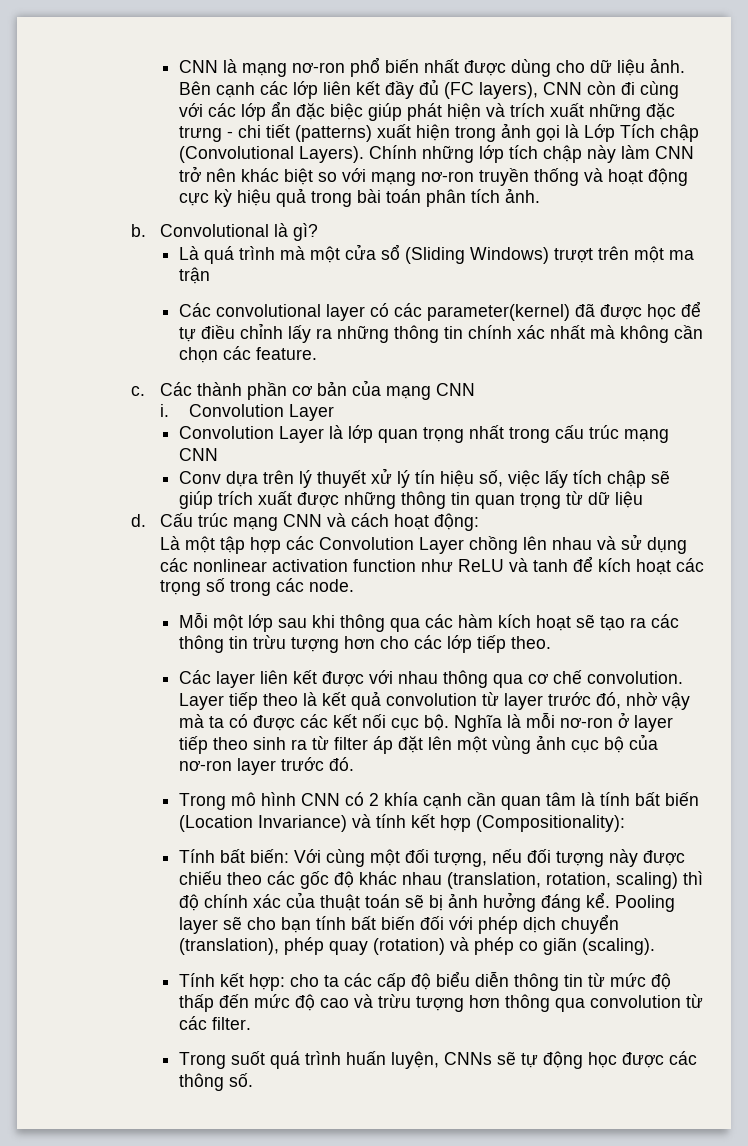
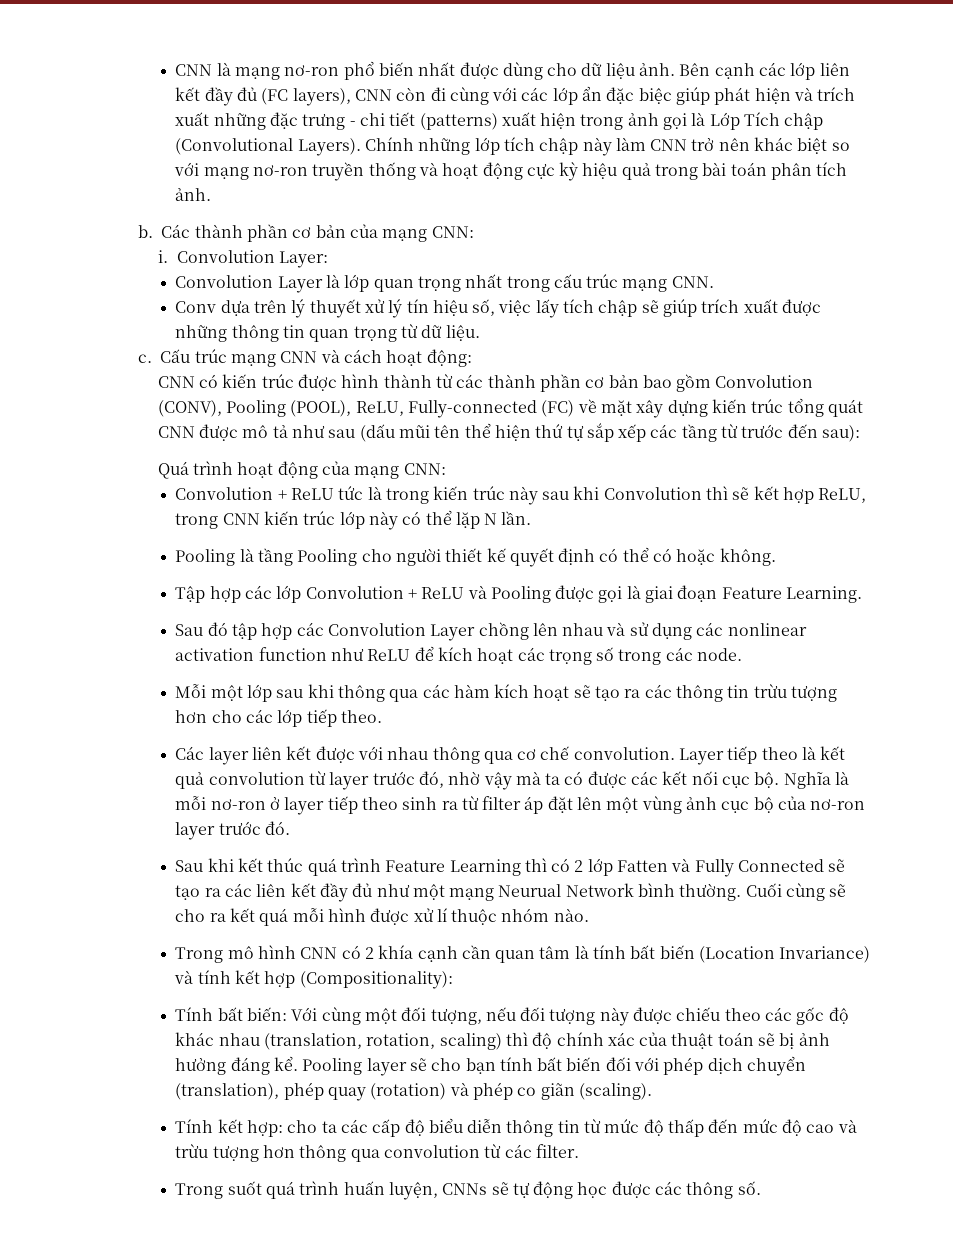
[159,223,318,241] [178,244,694,264] [178,267,210,284] [178,301,701,321] [178,323,703,343] [178,346,317,363] [130,386,145,396] Convolutional là gì? // Là quá trình mà một cửa sổ (Sliding Windows) trượt trên một ma trận // Các convolutional layer có các parameter(kernel) đã được học để tự điều chỉnh lấy ra những thông tin chính xác nhất mà không cần chọn các feature. // c. -> (154, 231) none
[435,383,475,396] CNN -> [431,226,474,238] CNN:
[288,404,334,421] Layer -> [279,251,329,268] Layer:
[178,448,218,461] CNN -> [671,276,714,288] CNN.
[614,491,643,508] [130,514,146,527] liệu // d. -> [445,325,480,341] [138,354,153,363] liệu. // c.
[159,536,215,553] Là một -> [157,374,814,392] [157,398,863,418] [157,423,861,442] [157,461,446,479] [175,486,867,505] [175,510,532,530] [175,547,776,567] [175,585,863,603] [175,622,228,636] CNN có kiến trúc được hình thành từ các thành phần cơ bản bao gồm Convolution (CONV), Pooling (POOL), ReLU, Fully-connected (FC) về mặt xây dựng kiến trúc tổng quát CNN được mô tả như sau (dấu mũi tên thể hiện thứ tự sắp xếp các tầng từ trước đến sau): // Quá trình hoạt động của mạng CNN: // Convolution + ReLU tức là trong kiến trúc này sau khi Convolution thì sẽ kết hợp ReLU, trong CNN kiến trúc lớp này có thể lặp N lần. // Pooling là tầng Pooling cho người thiết kế quyết định có thể có hoặc không. // Tập hợp các lớp Convolution + ReLU và Pooling được gọi là giai đoạn Feature Learning. // Sau đó
[508,558,568,572] và tanh -> (411, 655) none
(354, 764) none -> [175,858,846,877] [175,883,847,902] [175,908,589,926] // Sau khi kết thúc quá trình Feature Learning thì có 2 lớp Fatten và Fully Connected sẽ tạo ra các liên kết đầy đủ như một mạng Neurual Network bình thường. Cuối cùng sẽ cho ra kết quá mỗi hình được xử lí thuộc nhóm nào.

